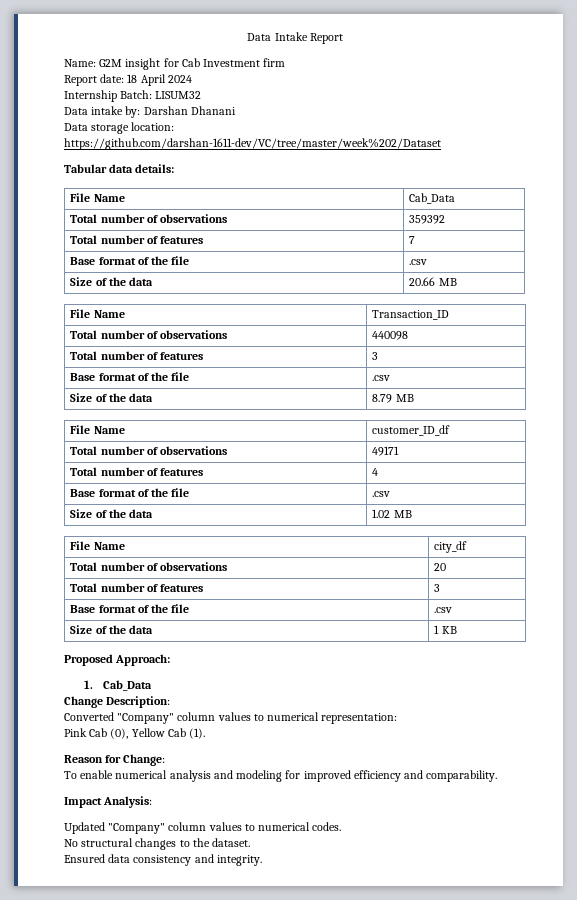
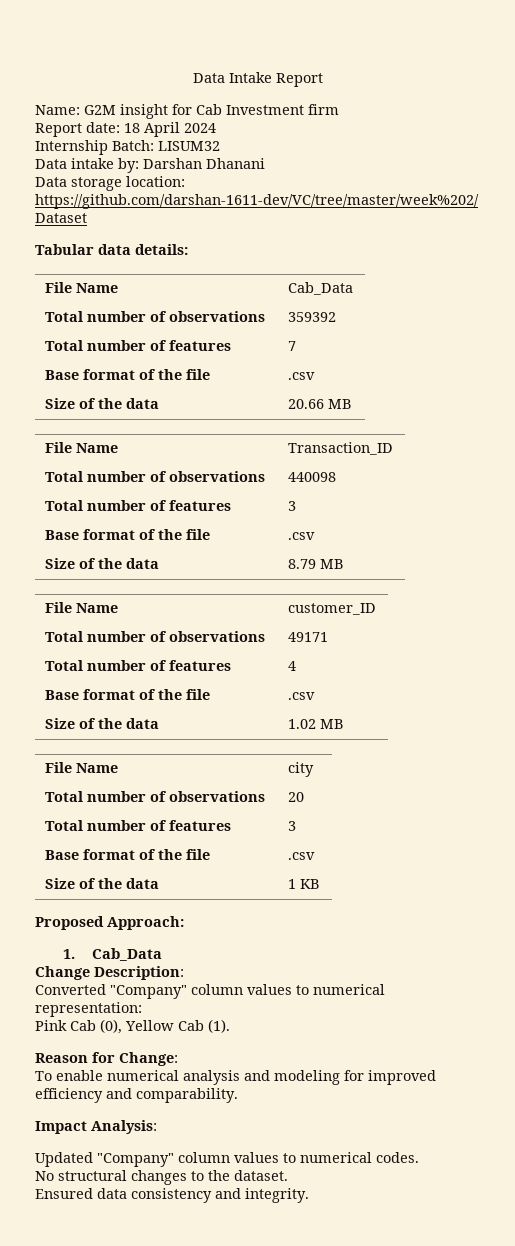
[372,425,451,436] customer_ID_df -> [287,603,376,615] customer_ID
[434,541,468,553] city_df -> [287,762,314,777] city

